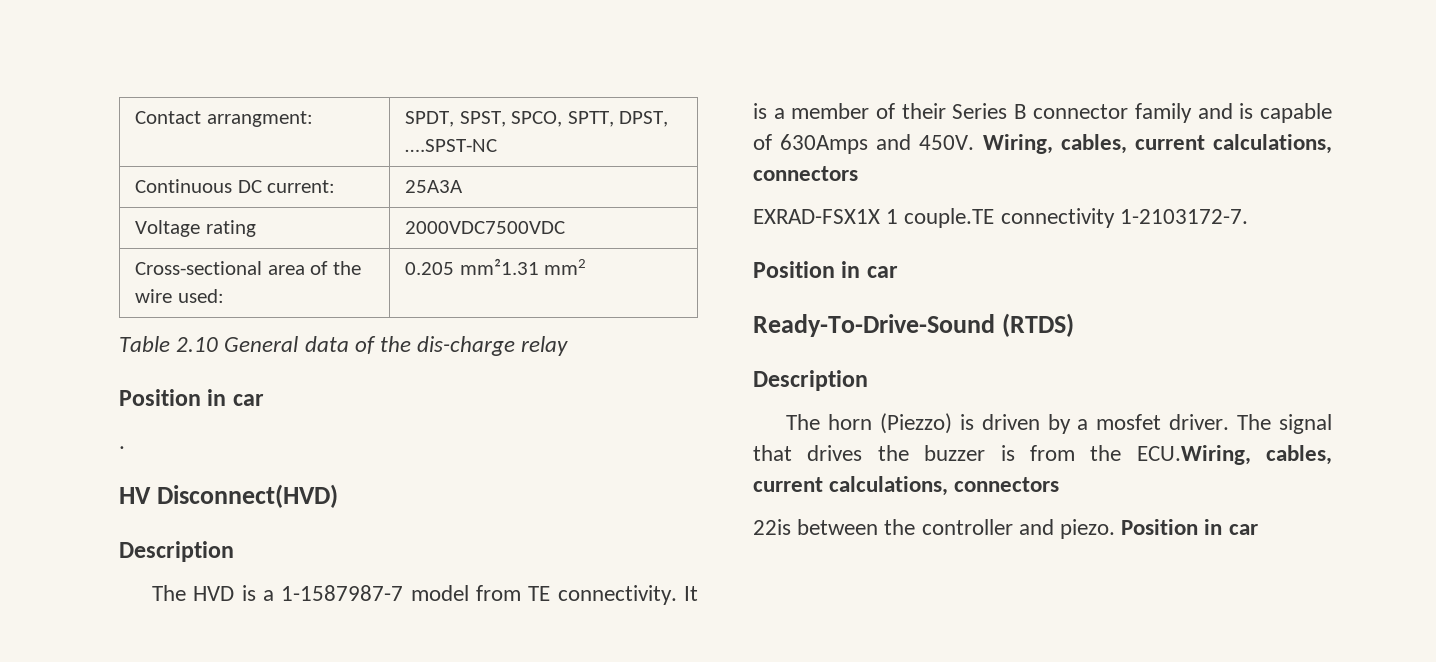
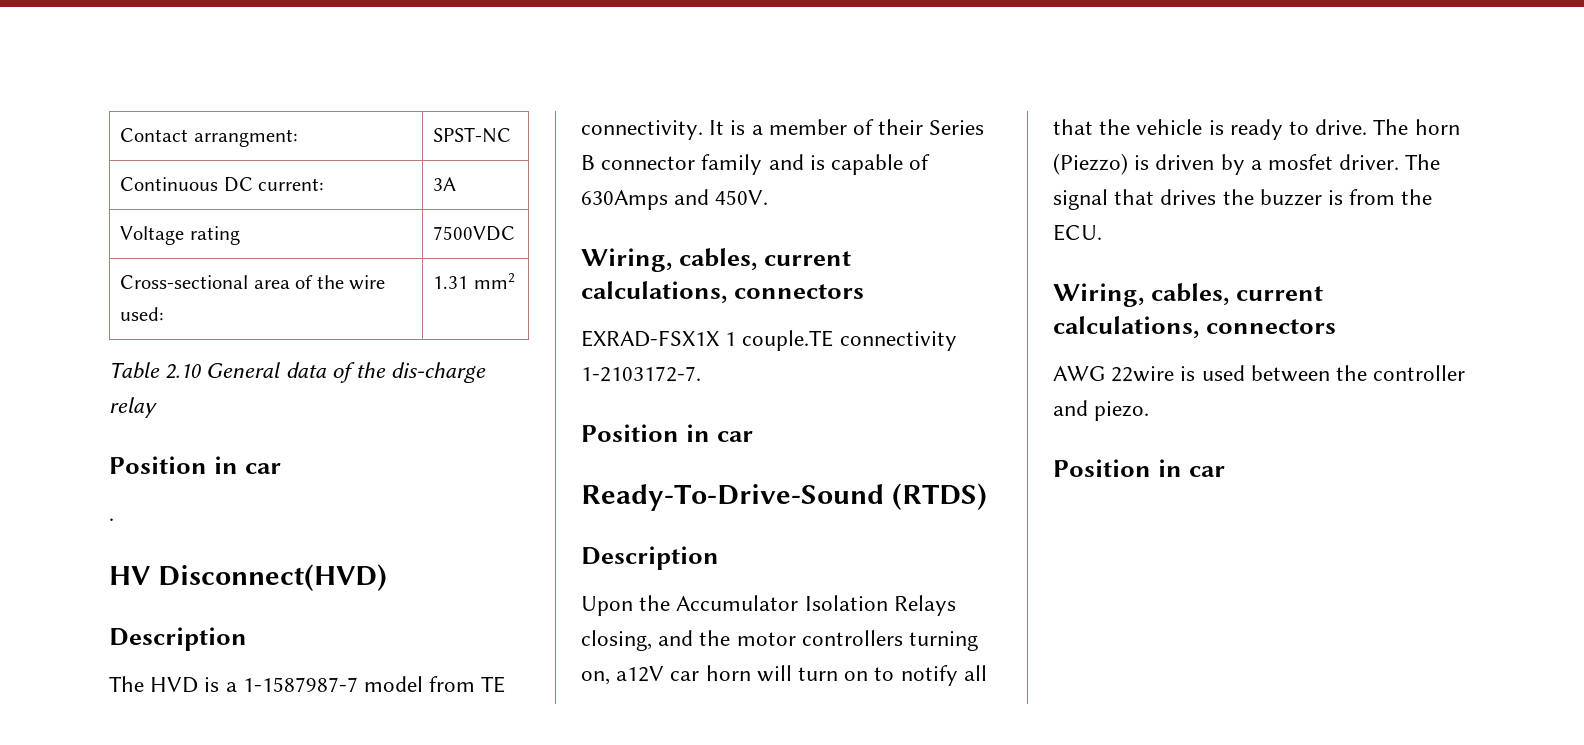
[405,111,669,127] [405,139,498,152] SPDT, SPST, SPCO, SPTT, DPST, ….SPST-NC -> [432,127,511,143] SPST-NC
[405,180,464,193] 25A3A -> [432,177,456,191] 3A
[405,221,566,234] 2000VDC7500VDC -> [432,226,515,241] 7500VDC
[405,258,539,275] 0.205 mm²1.31 -> [432,276,468,289] 1.31
(975, 142) none -> (769, 197) //
(868, 380) none -> [581,595,956,616] [581,630,979,651] [581,665,987,686] [1053,119,1368,140] Upon the Accumulator Isolation Relays closing, and the motor controllers turning on, a12V car horn will turn on to notify all that the vehicle is ready to drive.
[1136,445,1332,465] [753,476,1060,496] [753,519,791,535] ECU.Wiring, cables, current calculations, connectors // 22is -> [1053,224,1102,241] [1053,283,1324,307] [1053,316,1337,339] [1053,365,1245,382] ECU. // Wiring, cables, current calculations, connectors // AWG 22wire is used
(1116, 529) none -> (1150, 411) //

